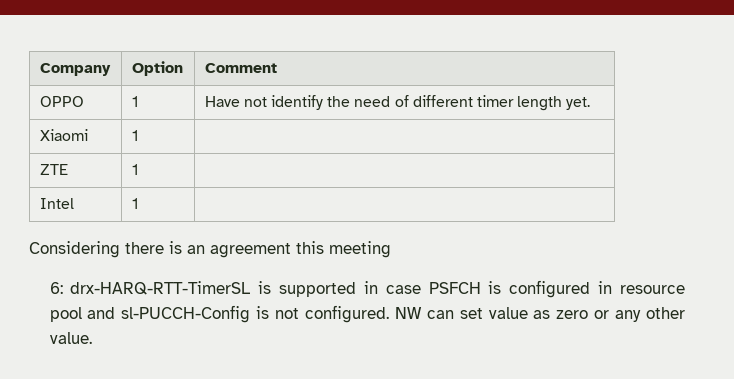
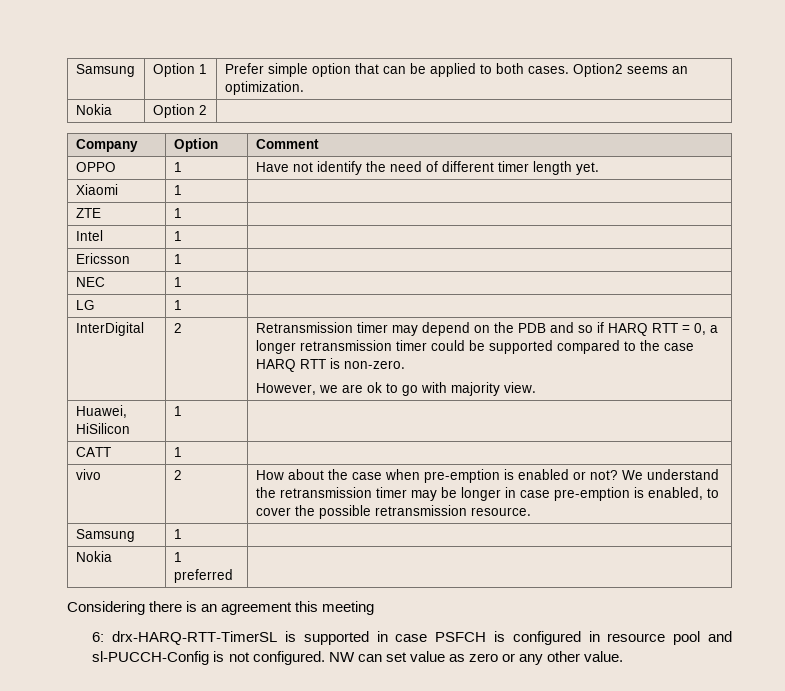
(39, 69) none -> [75,64,135,77] [152,63,207,77] [224,63,688,77] [224,81,304,95] [75,104,112,115] [152,104,207,118] Samsung | Option 1 | Prefer simple option that can be applied to both cases. Option2 seems an optimization. // Nokia | Option 2 | //
(138, 203) none -> [75,253,130,264] [173,254,182,264] [75,277,105,287] [173,277,182,287] [75,300,95,310] [173,300,182,310] [75,322,144,336] [173,323,182,333] [255,322,718,336] [255,340,694,354] [255,358,405,372] [255,382,536,396] [75,405,127,418] [75,423,130,434] [173,406,182,416] [75,447,111,457] [173,447,182,457] [75,469,101,480] [173,470,182,480] [255,469,719,483] [255,487,719,501] [255,505,531,519] [75,529,135,542] [173,529,182,539] [75,551,112,562] [173,552,182,562] [173,569,233,583] // Ericsson | 1 | // NEC | 1 | // LG | 1 | // InterDigital | 2 | Retransmission timer may depend on the PDB and so if HARQ RTT = 0, a longer retransmission timer could be supported compared to the case HARQ RTT is non-zero. // However, we are ok to go with majority view. // Huawei, HiSilicon | 1 | // CATT | 1 | // vivo | 2 | How about the case when pre-emption is enabled or not? We understand the retransmission timer may be longer in case pre-emption is enabled, to cover the possible retransmission resource. // Samsung | 1 | // Nokia | 1 preferred |

